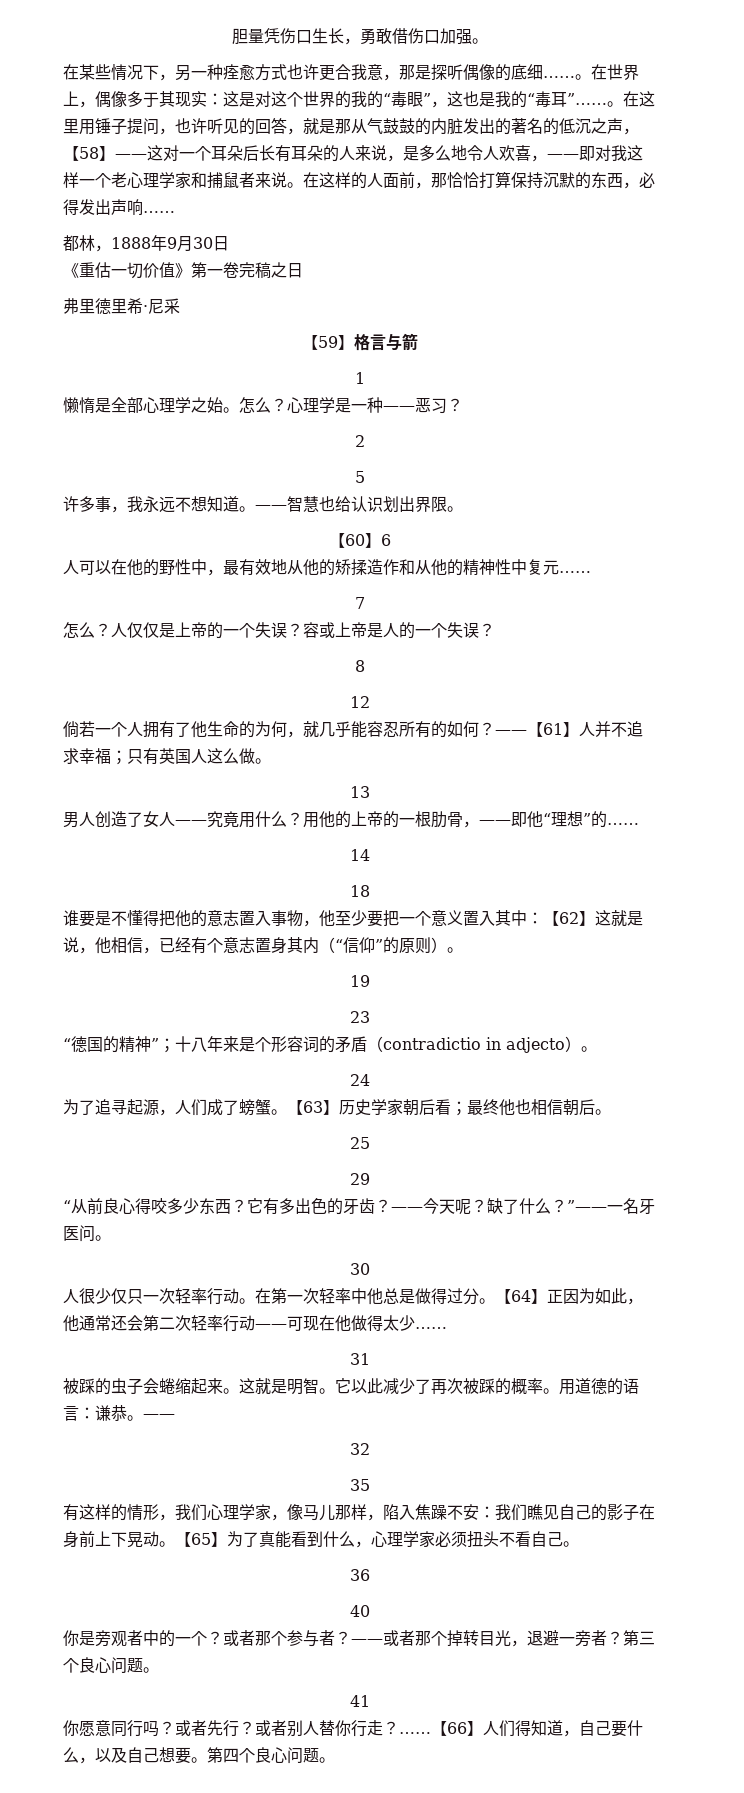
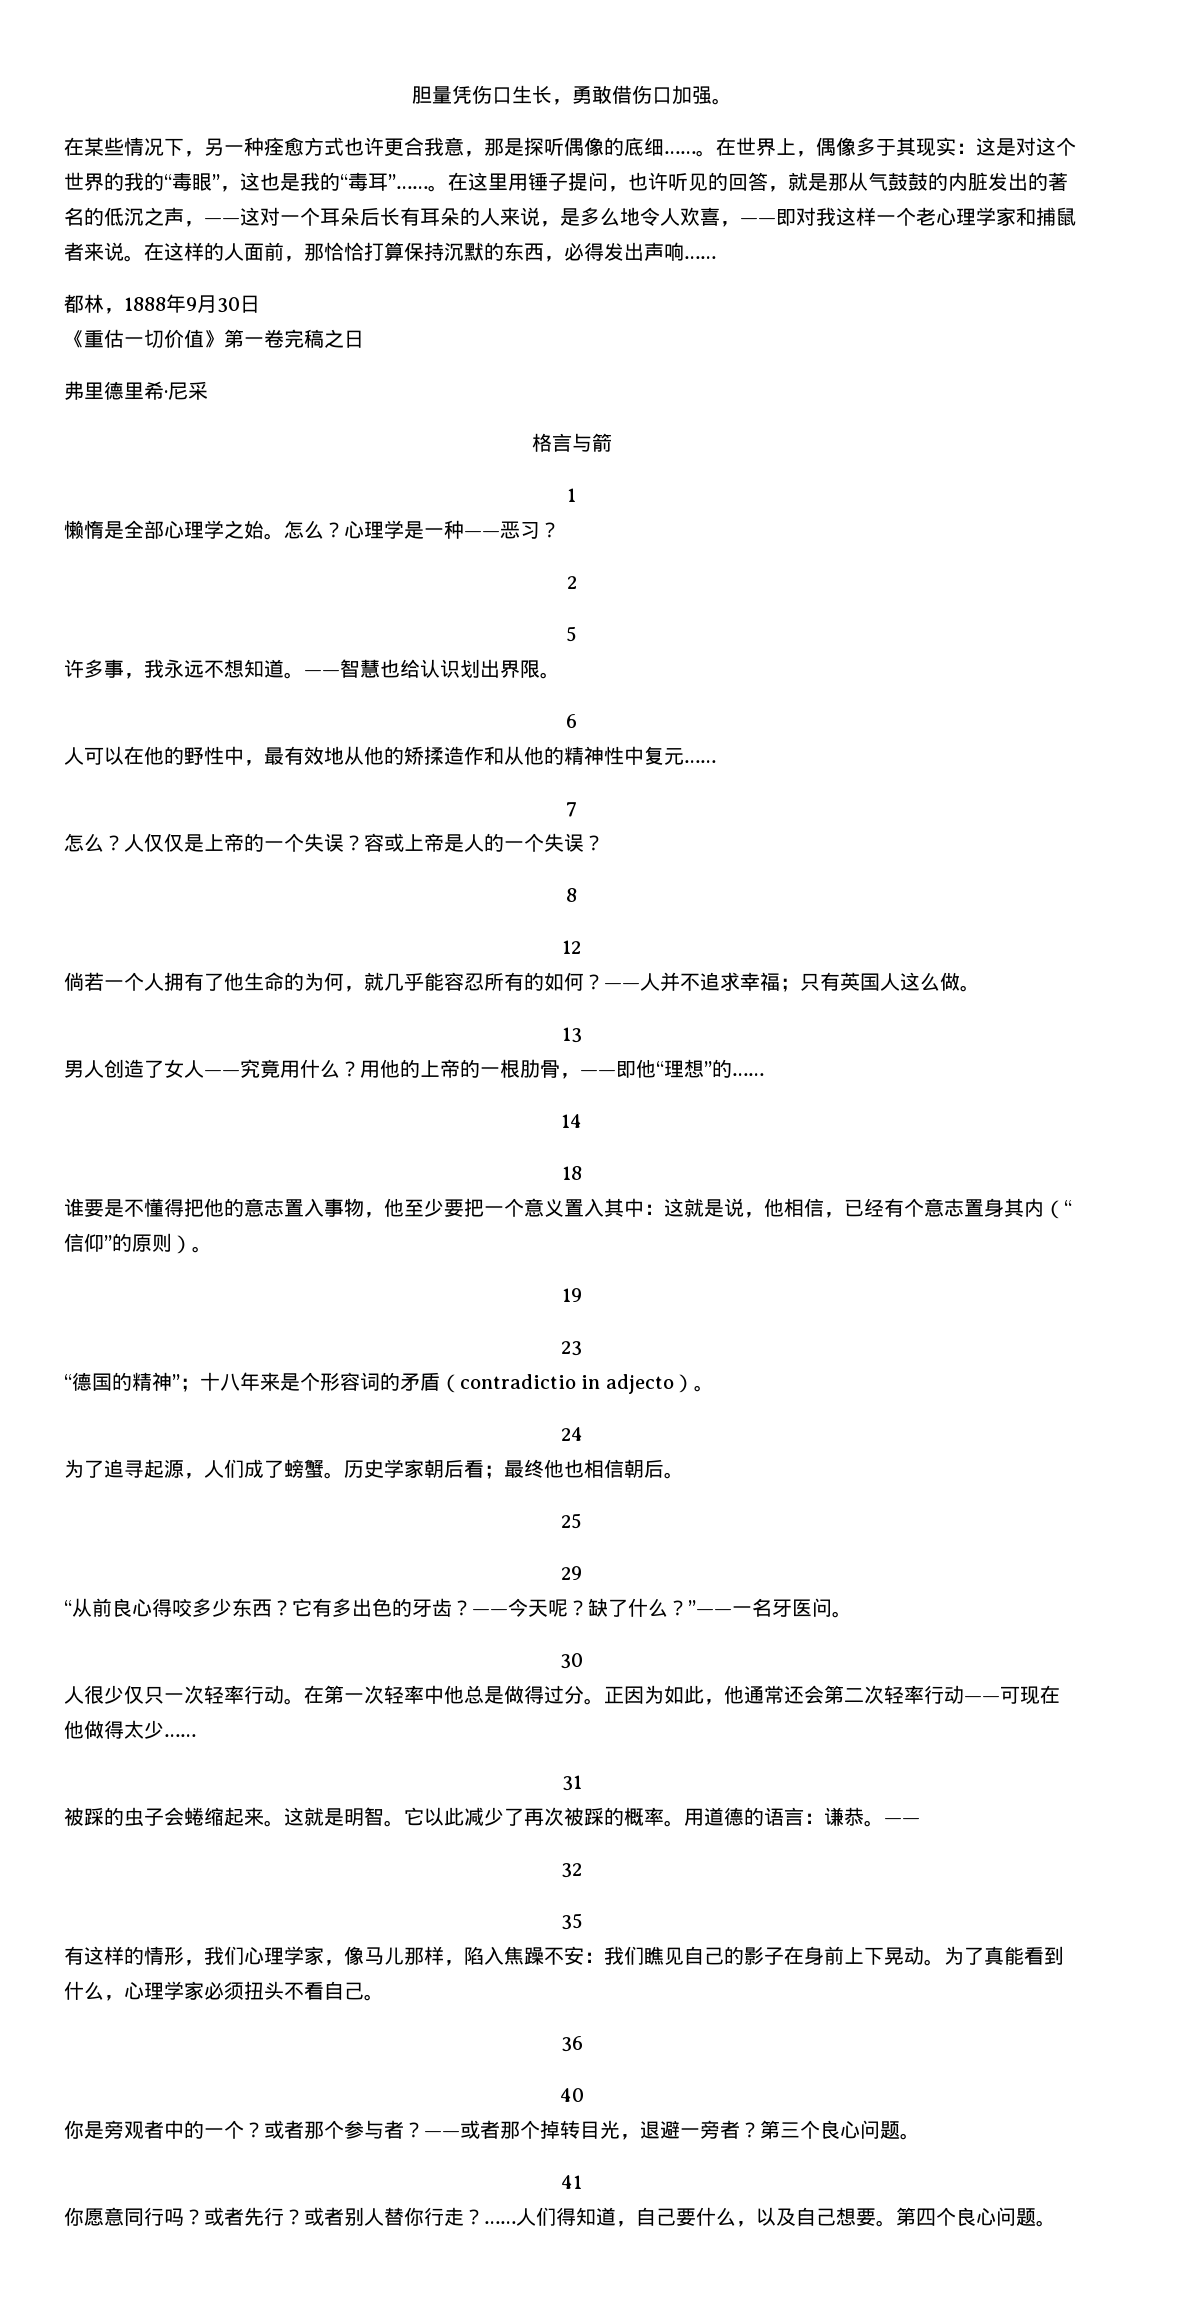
[63,146,115,161] 【58】 -> (204, 224) none
[302,335,354,350] 【59】 -> (208, 390) none
[329,533,381,548] 【60】 -> (560, 675) none
[527,722,579,737] 【61】 -> (640, 986) none
[543,911,595,926] 【62】 -> (664, 1209) none
[287,1100,339,1115] 【63】 -> (344, 1475) none
[495,1289,547,1304] 【64】 -> (604, 1701) none
[175,1532,227,1547] 【65】 -> (944, 1962) none
[431,1721,483,1736] 【66】 -> (516, 2222) none

